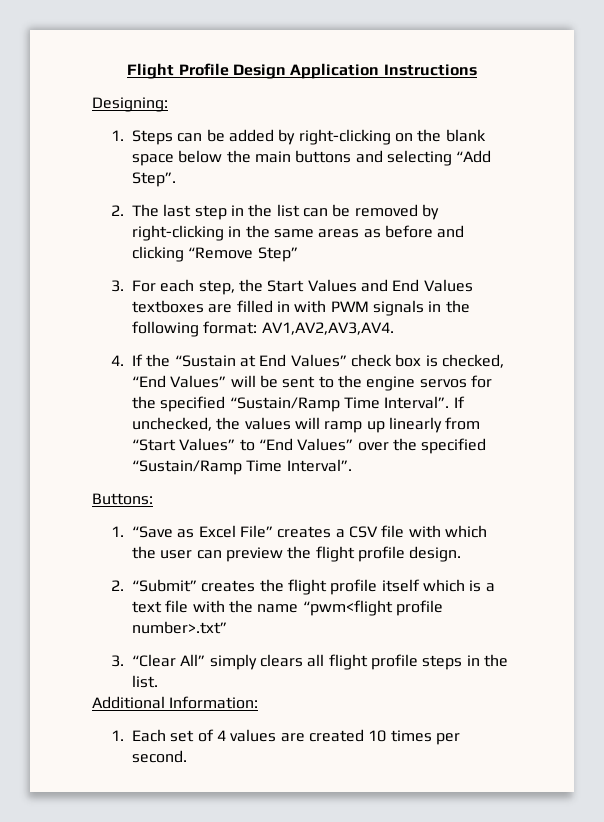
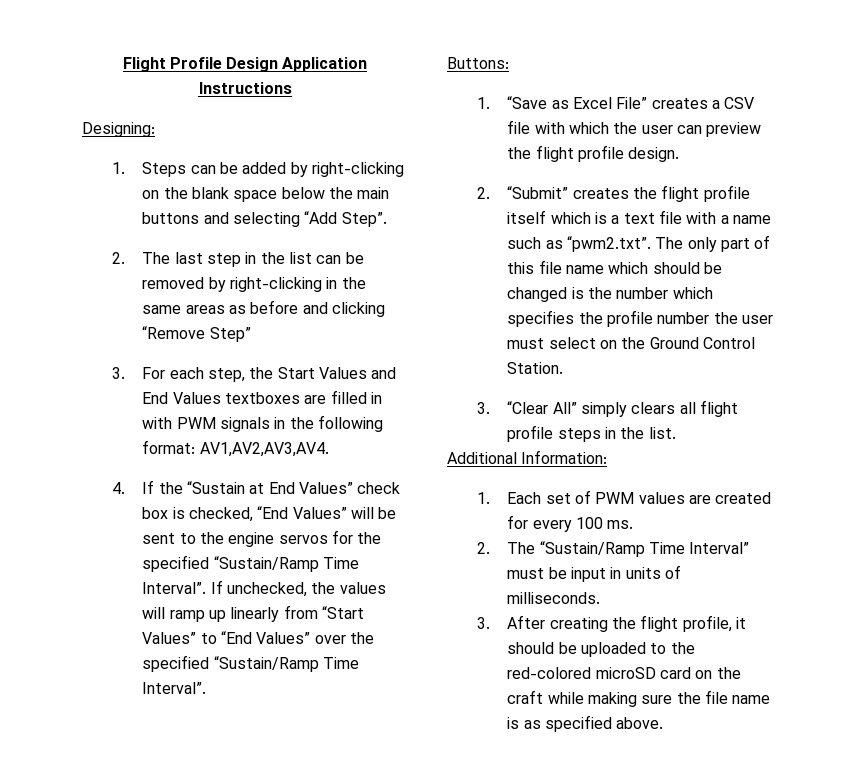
[229,600,443,616] [132,621,228,634] the name “pwm<flight profile number>.txt” -> [720,215,771,224] [507,235,771,252] [507,260,722,274] [507,287,713,302] [507,310,773,327] [507,337,755,349] [507,362,564,374] a name such as “pwm2.txt”. The only part of this file name which should be changed is the number which specifies the profile number the user must select on the Ground Control Station.
[217,730,227,741] 4 -> [595,492,635,504] PWM
[368,730,460,745] [132,750,188,763] 10 times per second. -> [507,515,634,532] [477,541,750,557] [507,565,681,582] [507,592,601,604] [477,615,746,632] [507,642,695,657] [507,667,741,679] [507,690,771,707] [507,715,664,732] for every 100 ms. // 2. The “Sustain/Ramp Time Interval” must be input in units of milliseconds. // 3. After creating the flight profile, it should be uploaded to the red-colored microSD card on the craft while making sure the file name is as specified above.

